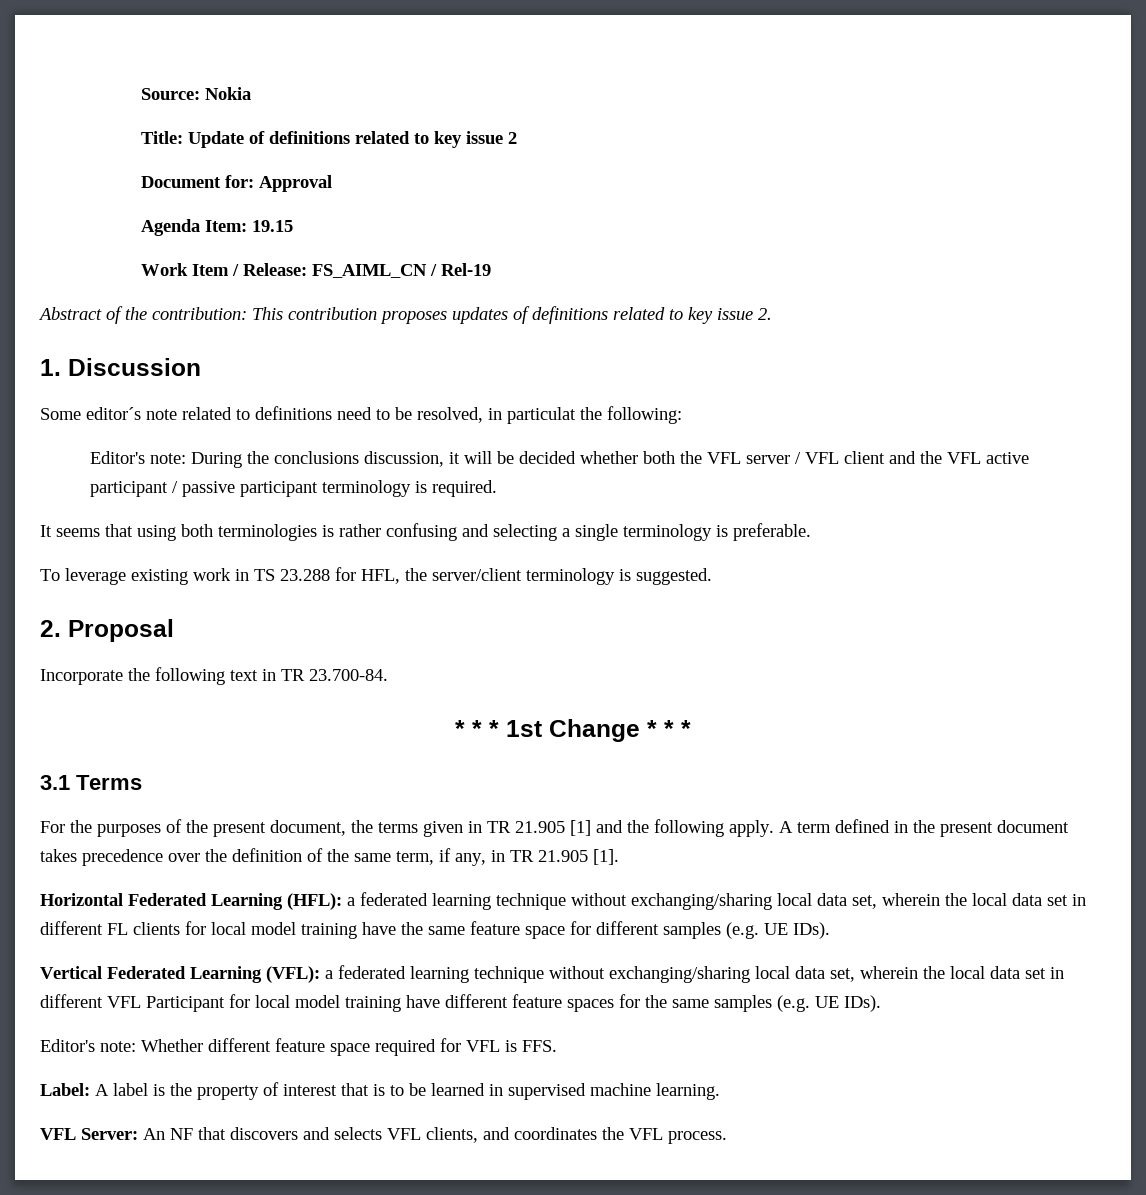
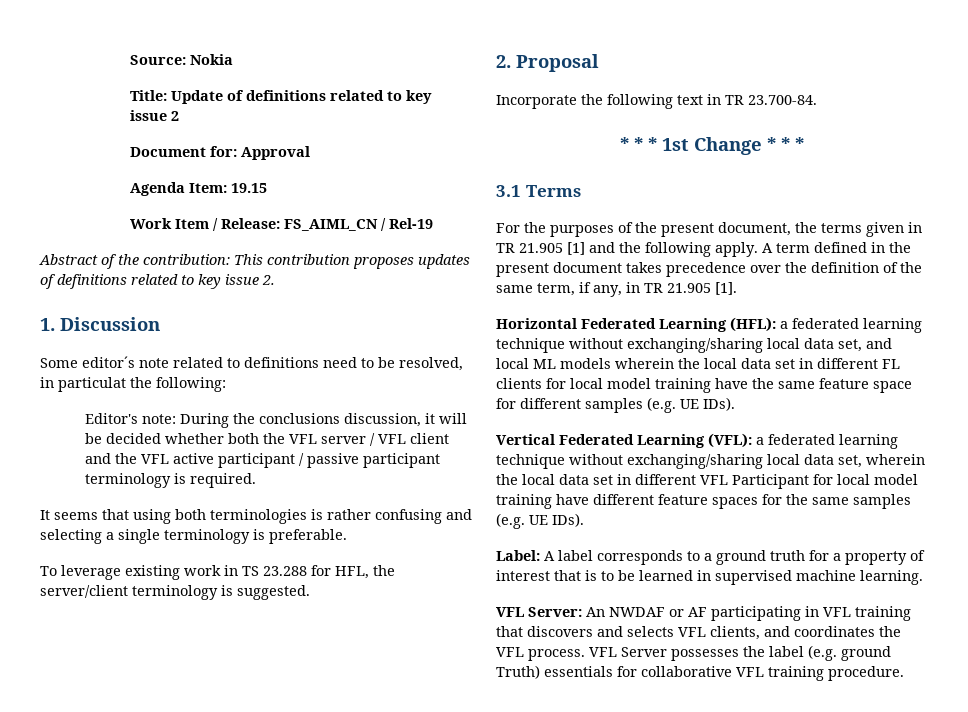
(877, 902) none -> [866,338,892,349] [496,358,611,369] and local ML models
[40,1038,557,1056] [40,1083,192,1096] Editor's note: Whether different feature space required for VFL is FFS. // Label: A label is the -> [496,550,841,565] Label: A label corresponds to a ground truth for a
[170,1128,193,1140] NF -> [609,606,911,621] NWDAF or AF participating in VFL training
(727, 1137) none -> [589,645,891,661] [496,665,904,681] VFL Server possesses the label (e.g. ground Truth) essentials for collaborative VFL training procedure.

